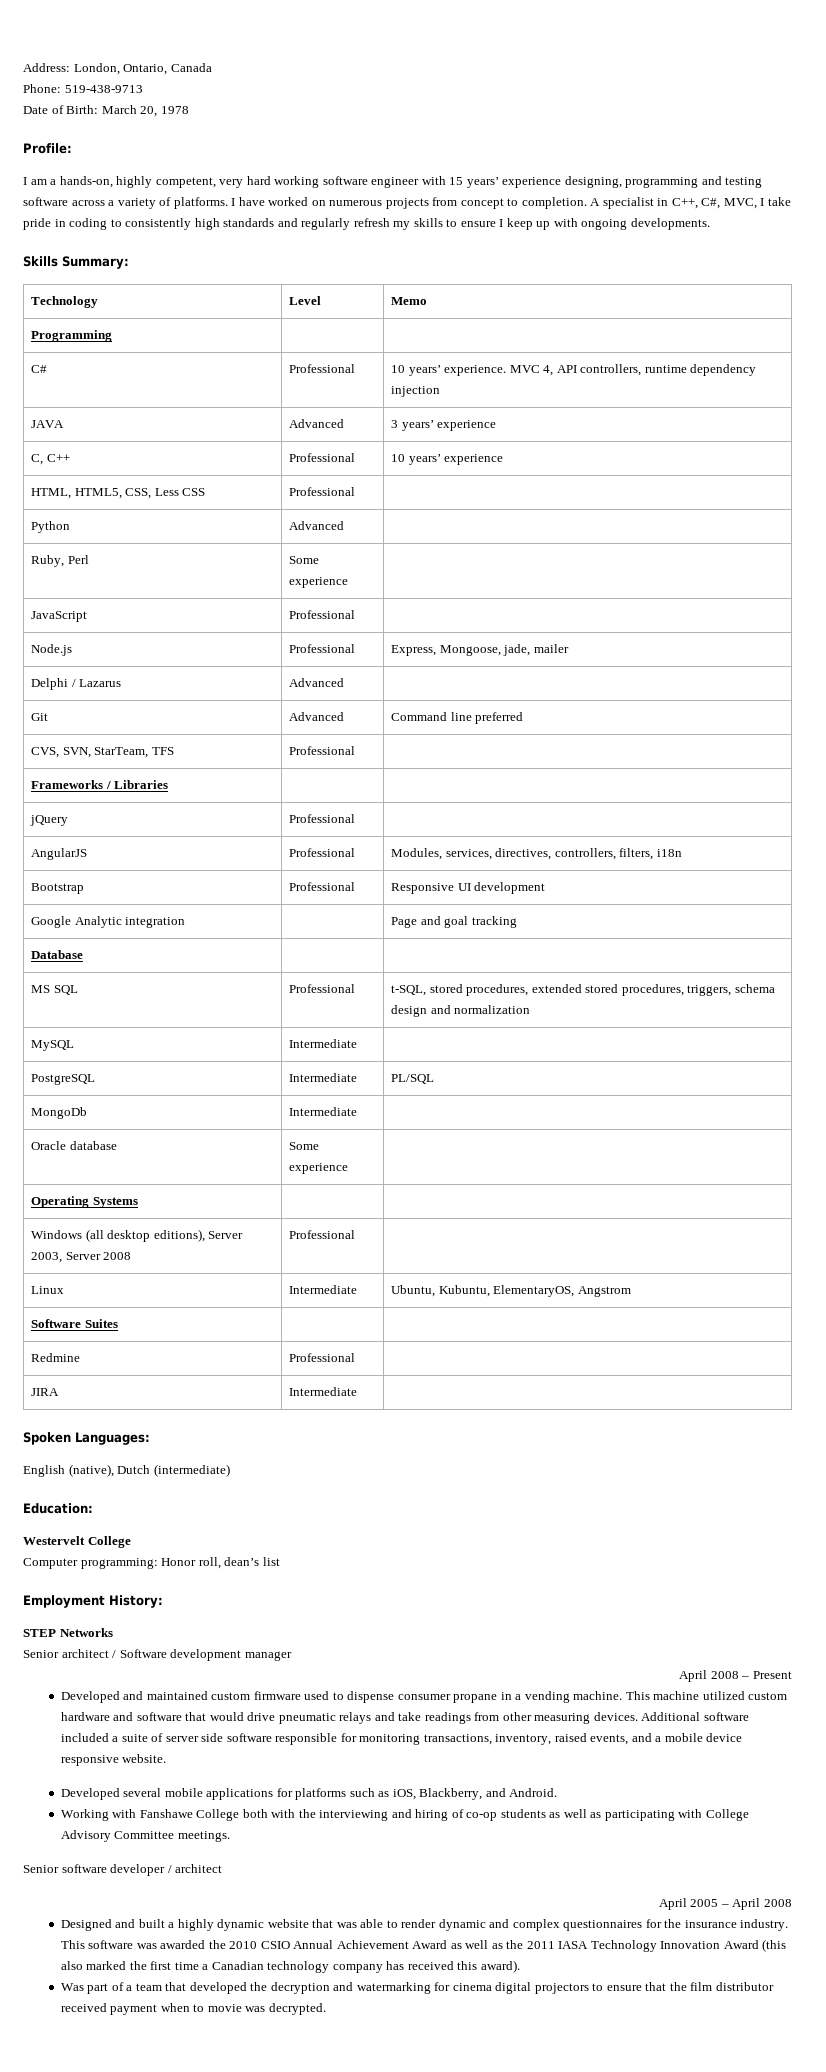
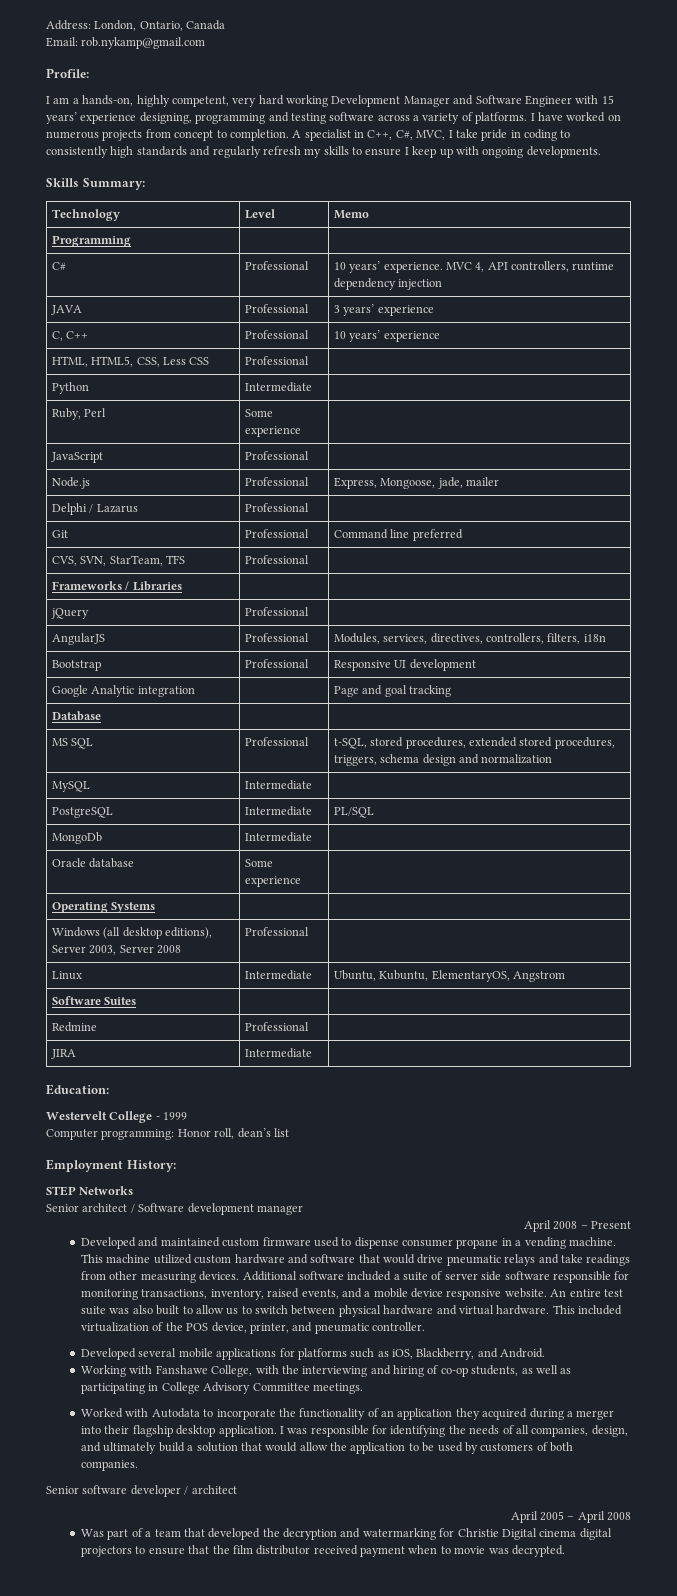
[23,84,143,93] [23,105,189,117] Phone: 519-438-9713 // Date of Birth: March 20, 1978 -> [46,37,206,49] Email: rob.nykamp@gmail.com
[322,176,420,188] software engineer -> [331,95,572,107] Development Manager and Software Engineer
[289,419,345,428] Advanced -> [244,304,309,313] Professional
[289,521,345,530] Advanced -> [244,382,312,392] Intermediate
[289,678,345,687] Advanced -> [244,503,309,512] Professional
[289,712,345,721] Advanced -> [244,529,309,538] Professional
[23,1432,150,1445] [23,1464,230,1477] // Spoken Languages: // English (native), Dutch (intermediate) -> (312, 1053) none
(131, 1542) none -> [155,1112,188,1120] - 1999
(167, 1758) none -> [550,1289,623,1297] [80,1305,622,1317] [80,1322,425,1334] An entire test suite was also built to allow us to switch between physical hardware and virtual hardware. This included virtualization of the POS device, printer, and pneumatic controller.
[196,1809,268,1821] College both -> [211,1365,253,1377] College,
[500,1809,546,1818] students -> [471,1365,519,1376] students,
[678,1809,703,1818] with -> [148,1383,159,1391] in
(230, 1836) none -> [80,1408,615,1420] [80,1425,628,1437] [80,1442,573,1454] [80,1460,138,1471] // Worked with Autodata to incorporate the functionality of an application they acquired during a merger into their flagship desktop application. I was responsible for identifying the needs of all companies, design, and ultimately build a solution that would allow the application to be used by customers of both companies.
[60,1919,789,1931] [60,1939,787,1952] [60,1960,520,1973] // Designed and built a highly dynamic website that was able to render dynamic and complex questionnaires for the insurance industry. This software was awarded the 2010 CSIO Annual Achievement Award as well as the 2011 IASA Technology Innovation Award (this also marked the first time a Canadian technology company has received this award). -> (631, 1516) none
(451, 1986) none -> [457,1528,537,1540] Christie Digital

